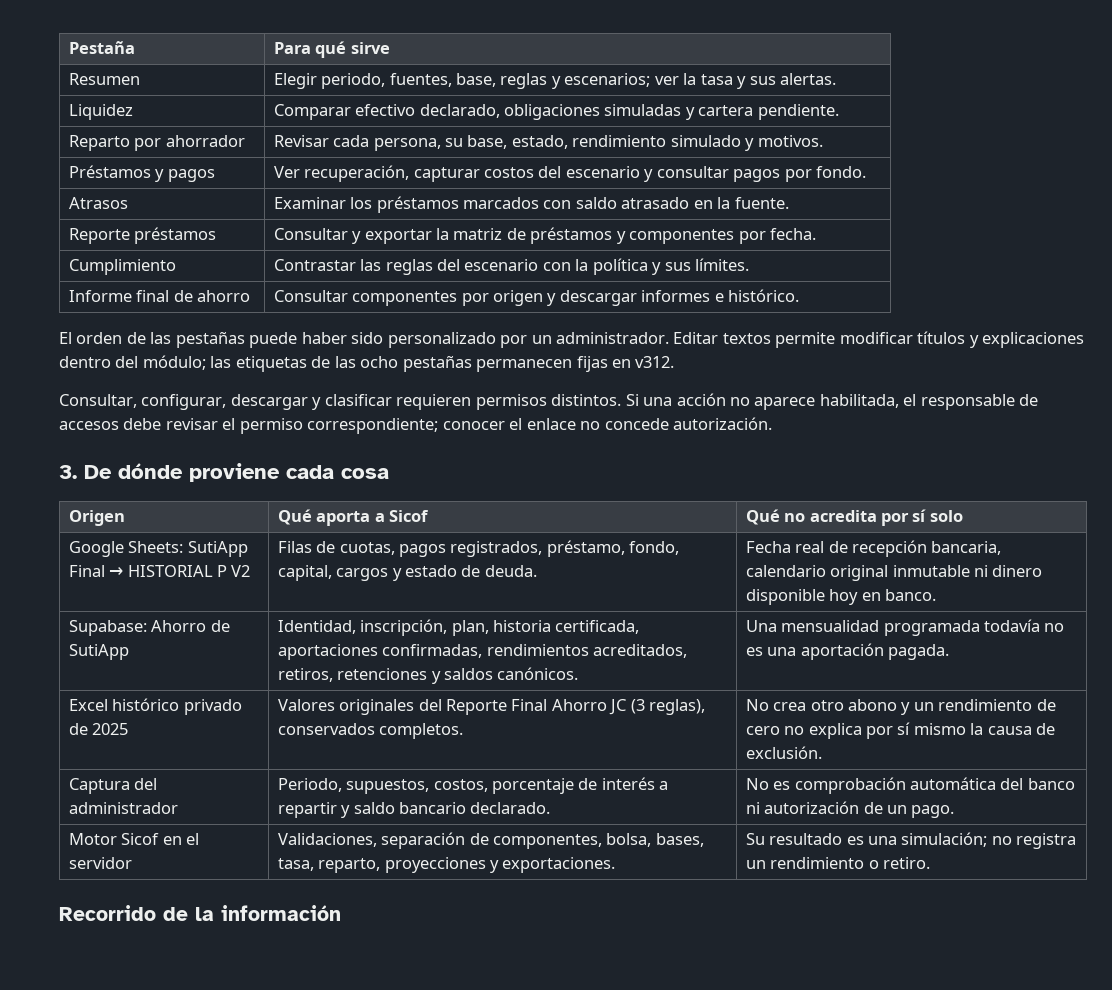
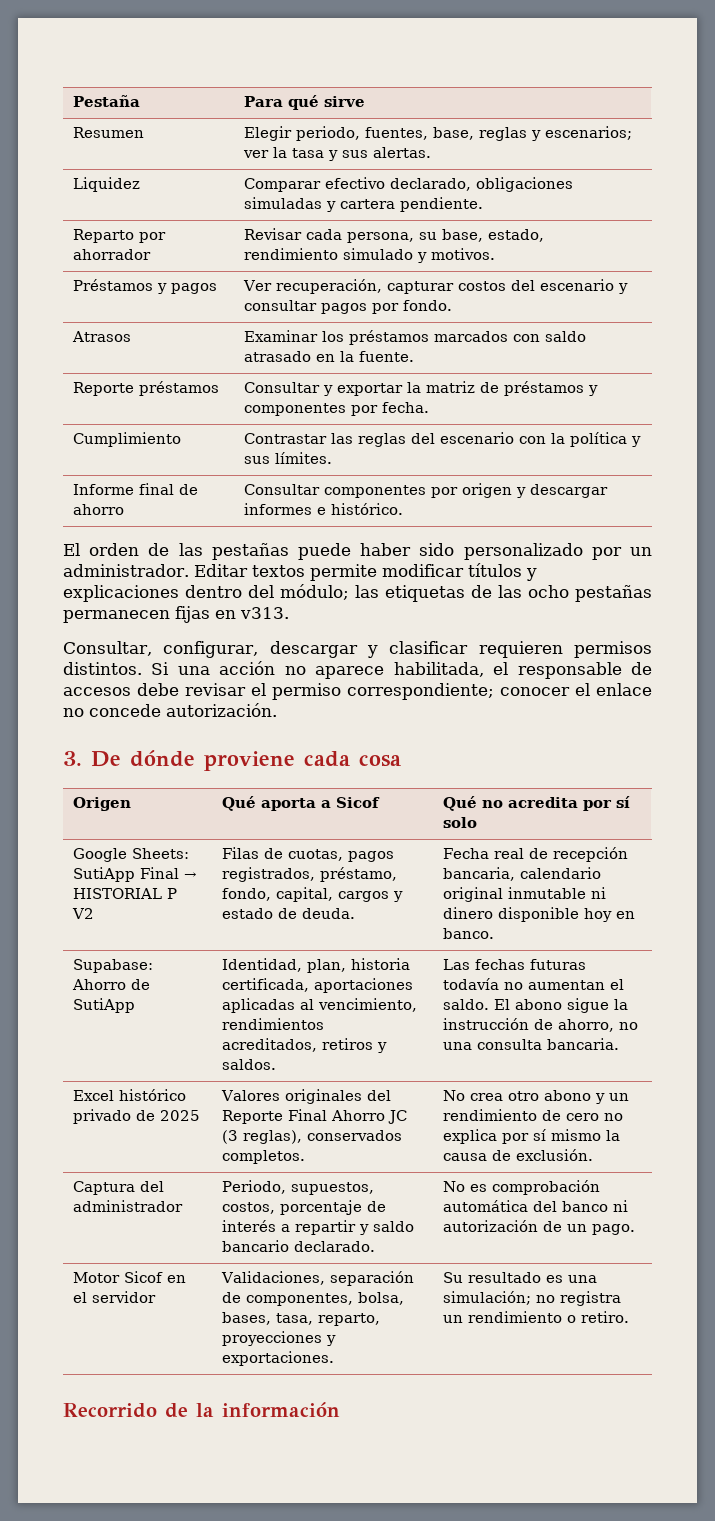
[635,356,675,368] v312. -> [240,607,289,619] v313.
[360,619,448,636] inscripción, -> (303, 965) none
[382,644,688,658] [277,667,579,684] [745,619,1065,636] [745,643,950,660] confirmadas, rendimientos acreditados, retiros, retenciones y saldos canónicos. | Una mensualidad programada todavía no es una aportación pagada. -> [222,998,418,1013] [222,1018,325,1030] [222,1038,388,1053] [222,1059,277,1070] [443,959,587,970] [443,978,625,990] [443,998,629,1013] [443,1018,639,1032] [443,1038,620,1050] aplicadas al vencimiento, rendimientos acreditados, retiros y saldos. | Las fechas futuras todavía no aumentan el saldo. El abono sigue la instrucción de ahorro, no una consulta bancaria.

